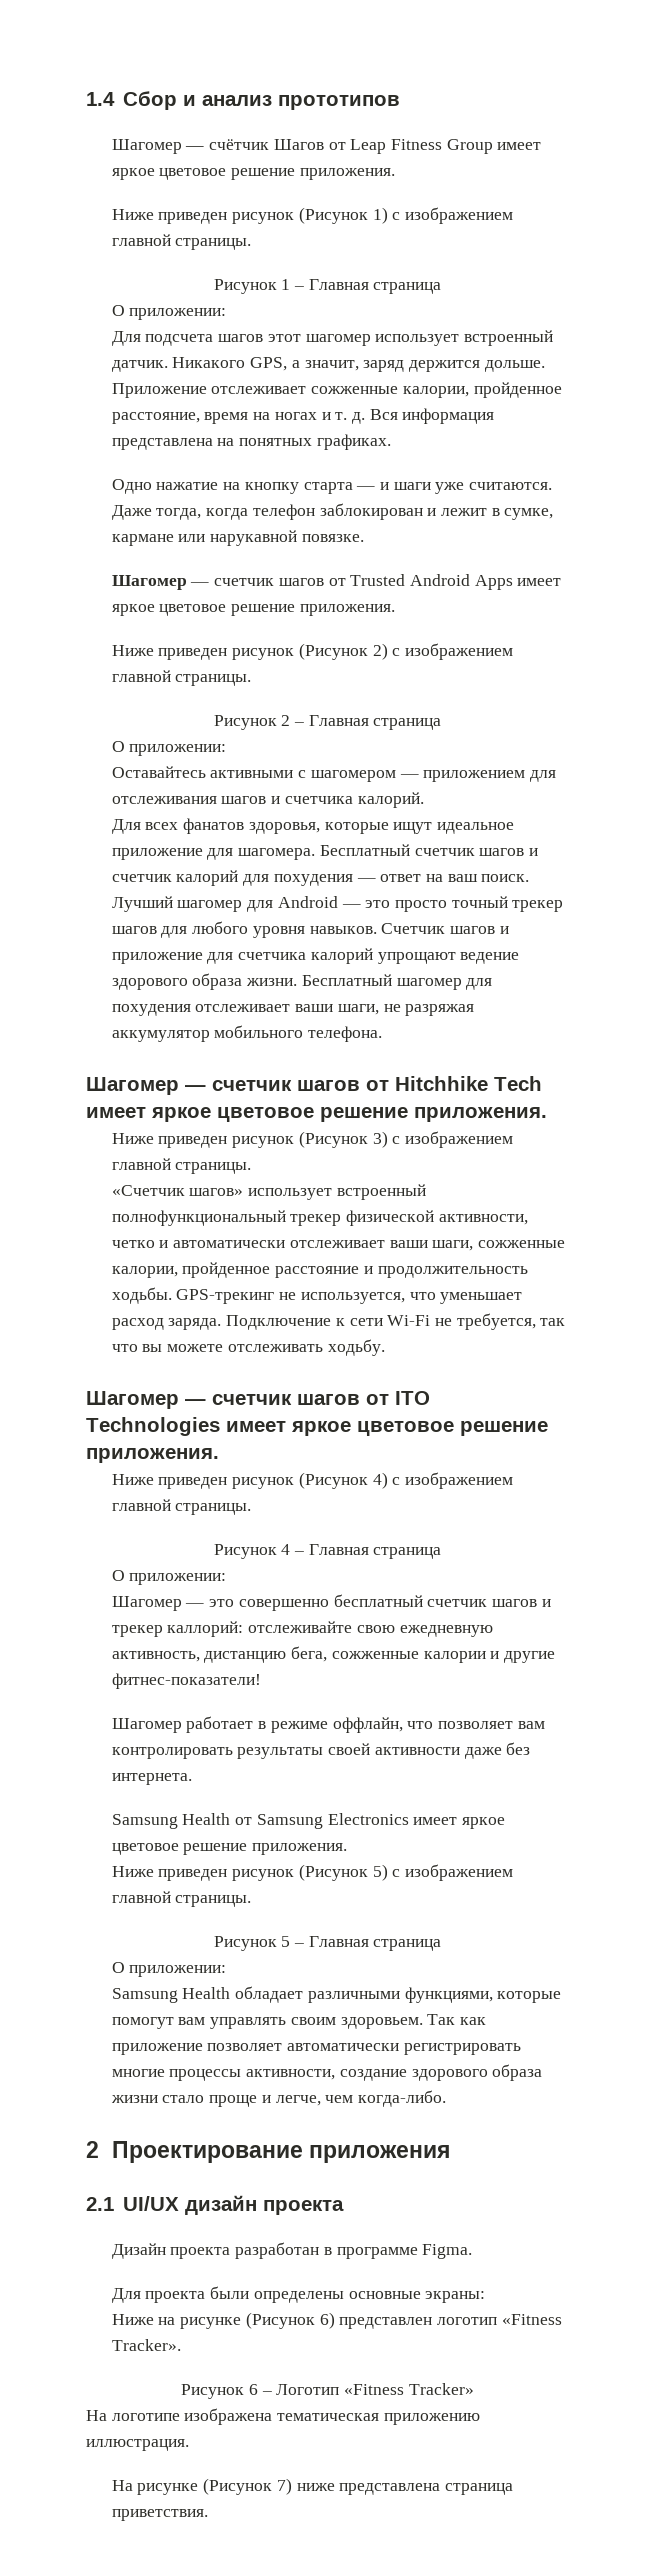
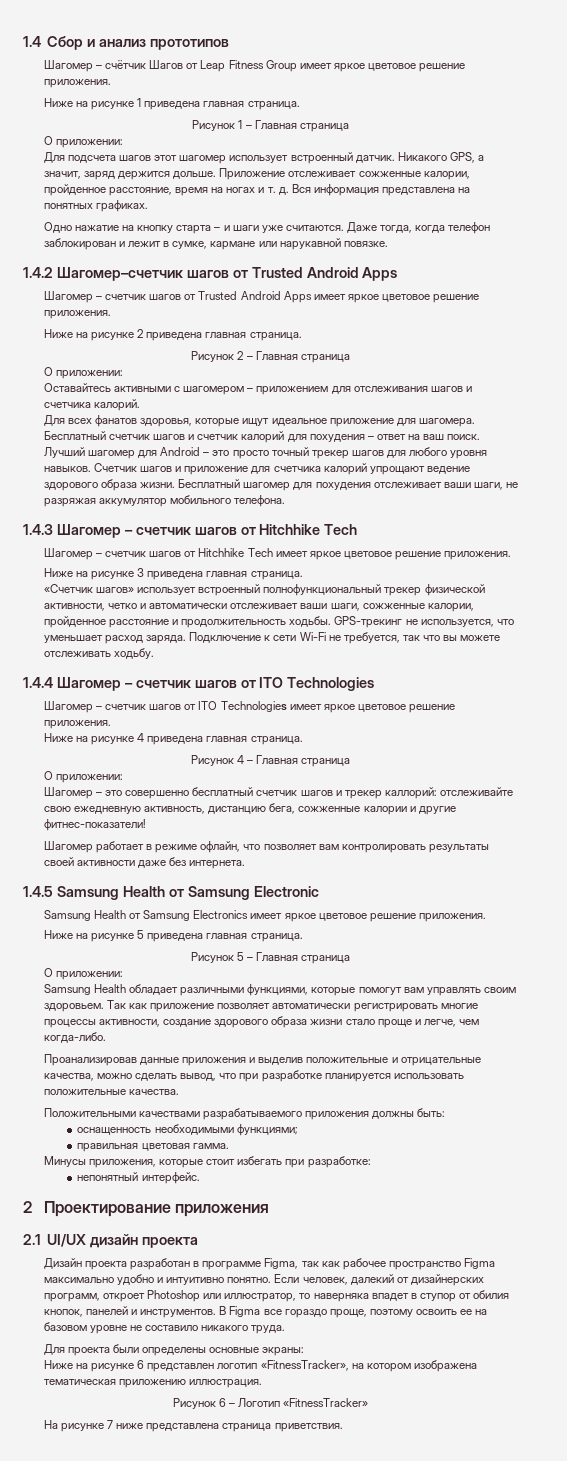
[185,146,205,150] — -> [96,65,103,69] –
[158,207,513,224] [111,234,252,250] приведен рисунок (Рисунок 1) с изображением главной страницы. -> [76,98,300,110] на рисунке 1 приведена главная страница.
[356,486,376,490] — -> [214,227,221,231] –
[111,575,210,590] // Шагомер — -> [23,267,398,281] [43,291,103,303] // 1.4.2 Шагомер–счетчик шагов от Trusted Android Apps // Шагомер –
[158,643,513,660] [111,670,252,686] приведен рисунок (Рисунок 2) с изображением главной страницы. -> [76,329,302,341] на рисунке 2 приведена главная страница.
[399,774,419,778] — -> [247,388,254,392] –
[356,878,376,882] — -> [367,436,374,440] –
[341,904,361,908] — -> [203,452,210,456] –
[86,1077,206,1095] Шагомер — -> [23,524,358,538] [43,548,103,560] 1.4.3 Шагомер – счетчик шагов от Hitchhike Tech // Шагомер –
[158,1131,513,1148] [111,1158,252,1174] приведен рисунок (Рисунок 3) с изображением главной страницы. -> [76,568,303,580] на рисунке 3 приведена главная страница.
[86,1391,206,1409] Шагомер — -> [23,677,375,691] [43,701,103,713] 1.4.4 Шагомер – счетчик шагов от ITO Technologies // Шагомер –
[158,1472,513,1489] [111,1499,252,1515] приведен рисунок (Рисунок 4) с изображением главной страницы. -> [76,733,303,745] на рисунке 4 приведена главная страница.
[185,1603,205,1607] — -> [96,792,103,796] –
[332,1717,403,1733] оффлайн, -> [200,841,241,853] офлайн,
(192, 1779) none -> [23,886,319,900] // 1.4.5 Samsung Health от Samsung Electronic
[158,1864,513,1881] [111,1891,252,1907] приведен рисунок (Рисунок 5) с изображением главной страницы. -> [76,930,303,942] на рисунке 5 приведена главная страница.
(446, 2098) none -> [43,1054,481,1066] [43,1070,464,1082] [43,1089,180,1095] [43,1108,446,1120] [77,1124,298,1136] [77,1143,229,1152] [43,1156,371,1168] [77,1172,200,1184] // Проанализировав данные приложения и выделив положительные и отрицательные качества, можно сделать вывод, что при разработке планируется использовать положительные качества. // Положительными качествами разрабатываемого приложения должны быть: // оснащенность необходимыми функциями; // правильная цветовая гамма. // Минусы приложения, которые стоит избегать при разработке: // непонятный интерфейс.
[422,2244,473,2259] Figma. -> [264,1258,495,1270] [43,1274,484,1286] [43,1290,510,1302] [43,1306,488,1318] [43,1322,286,1334] Figma, так как рабочее пространство Figma максимально удобно и интуитивно понятно. Если человек, далекий от дизайнерских программ, откроет Photoshop или иллюстратор, то наверняка впадет в ступор от обилия кнопок, панелей и инструментов. В Figmа все гораздо проще, поэтому освоить ее на базовом уровне не составило никакого труда.
[245,2312,562,2329] [111,2339,181,2351] [181,2383,474,2399] [86,2408,480,2425] [86,2439,189,2451] (Рисунок 6) представлен логотип «Fitness Tracker». // Рисунок 6 – Логотип «Fitness Tracker» // На логотипе изображена тематическая приложению иллюстрация. -> [137,1360,477,1372] [43,1379,263,1388] [172,1398,369,1409] 6 представлен логотип «FitnessTracker», на котором изображена тематическая приложению иллюстрация. // Рисунок 6 – Логотип «FitnessTracker»
[203,2478,292,2495] (Рисунок 7) -> [107,1420,114,1429] 7

